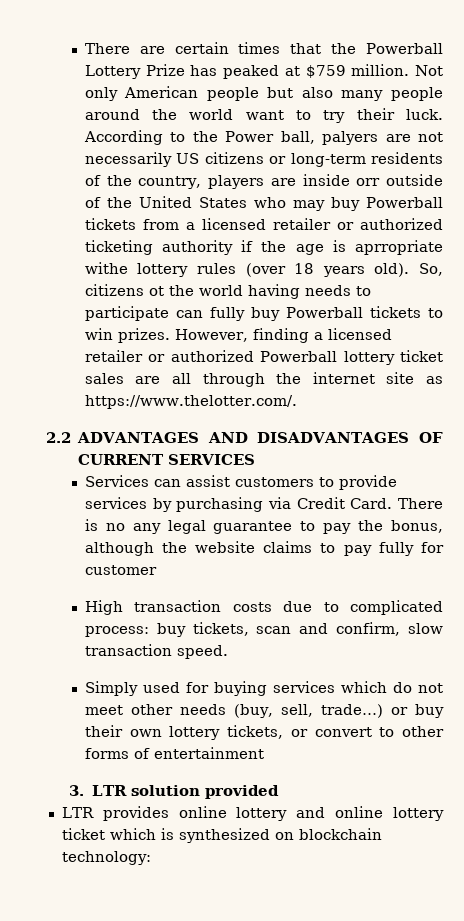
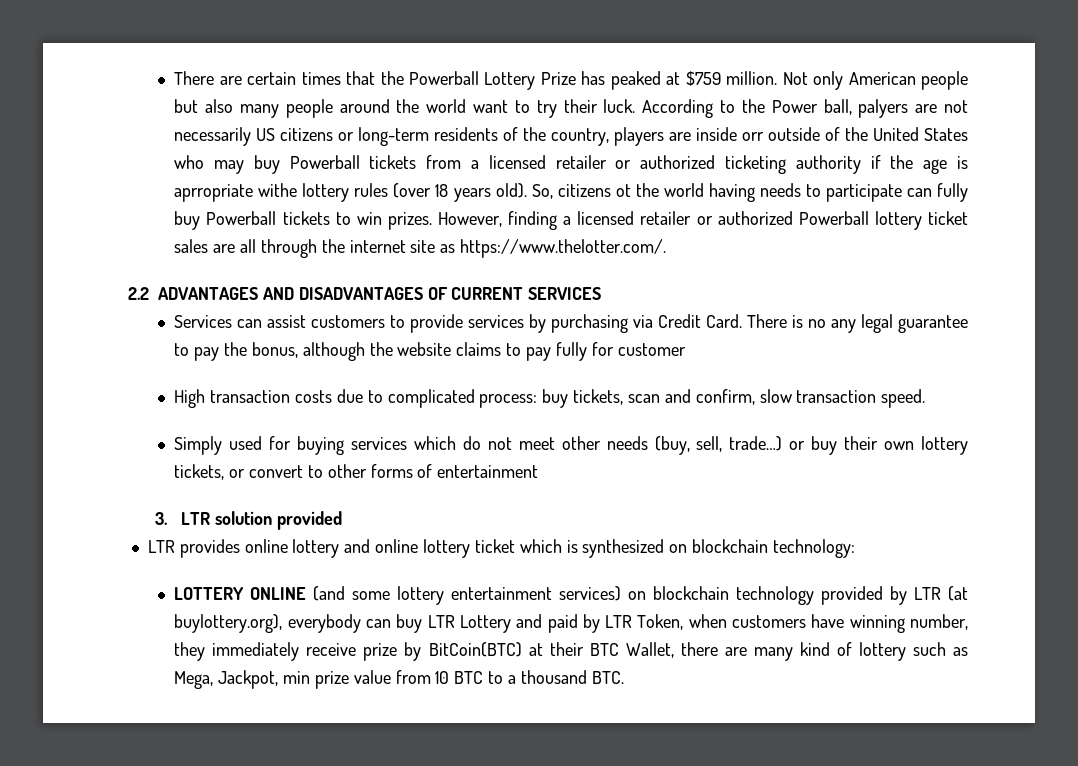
(151, 858) none -> [174,586,968,605] [174,614,968,633] [174,642,968,661] [174,670,624,689] // LOTTERY ONLINE (and some lottery entertainment services) on blockchain technology provided by LTR (at buylottery.org), everybody can buy LTR Lottery and paid by LTR Token, when customers have winning number, they immediately receive prize by BitCoin(BTC) at their BTC Wallet, there are many kind of lottery such as Mega, Jackpot, min prize value from 10 BTC to a thousand BTC.

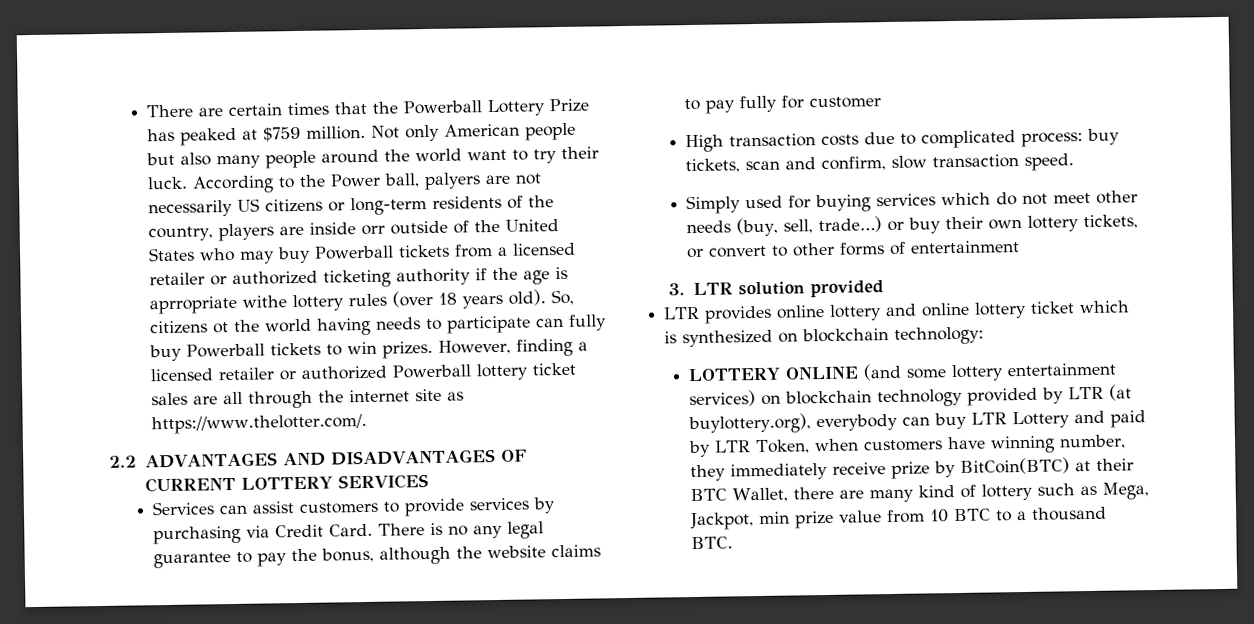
(524, 293) none -> [240,476,333,490] LOTTERY

